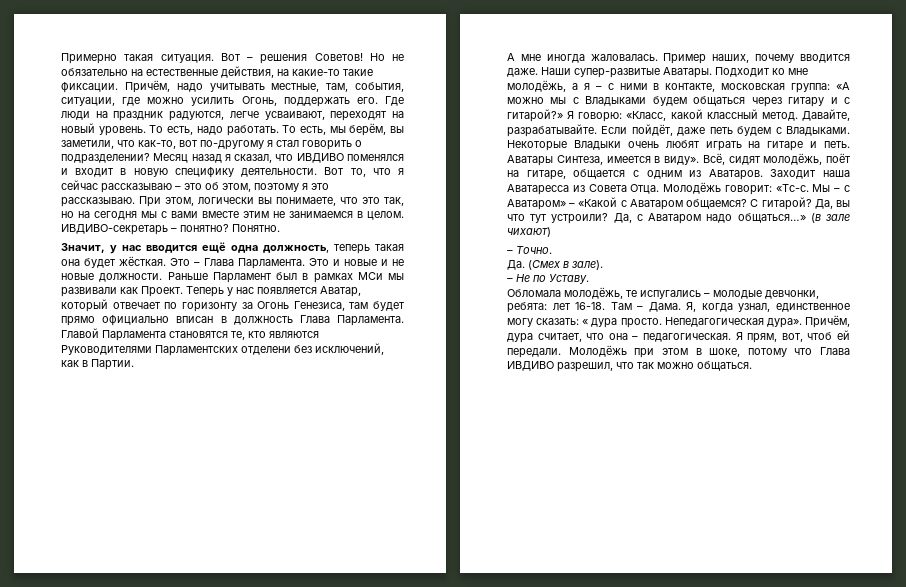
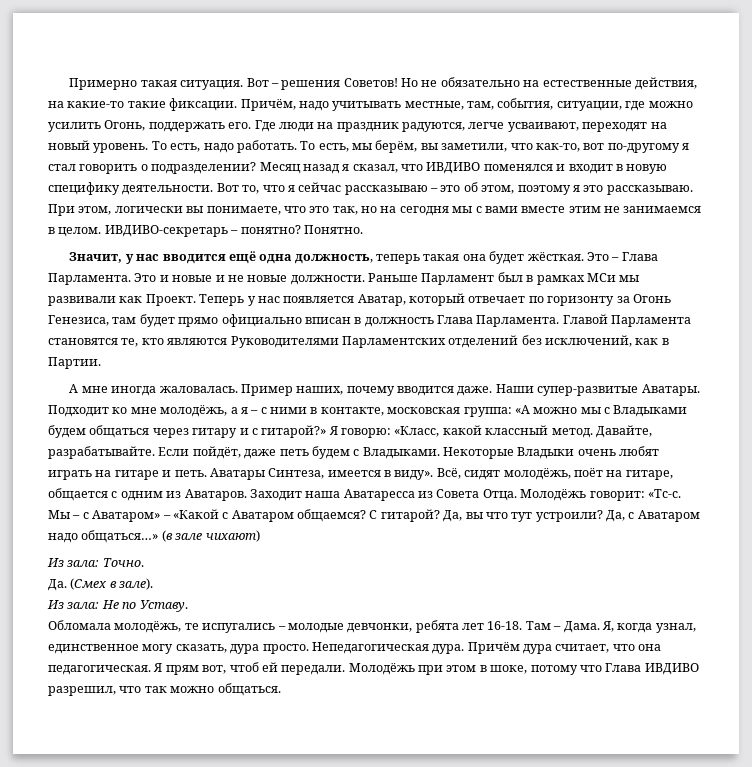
[241,346,291,355] отделени -> [448,335,519,348] отделений
[507,250,513,254] – -> [47,558,100,567] Из зала:
[507,278,513,282] – -> [47,600,100,609] Из зала:
[507,302,547,313] ребята: -> [415,620,459,633] ребята
[536,318,589,325] сказать: « -> [175,644,227,653] сказать,
[766,315,850,328] дура». Причём, -> [432,642,520,654] дура. Причём
[632,336,639,340] – -> (662, 647) none
[747,333,778,343] прям, -> [165,665,199,675] прям

